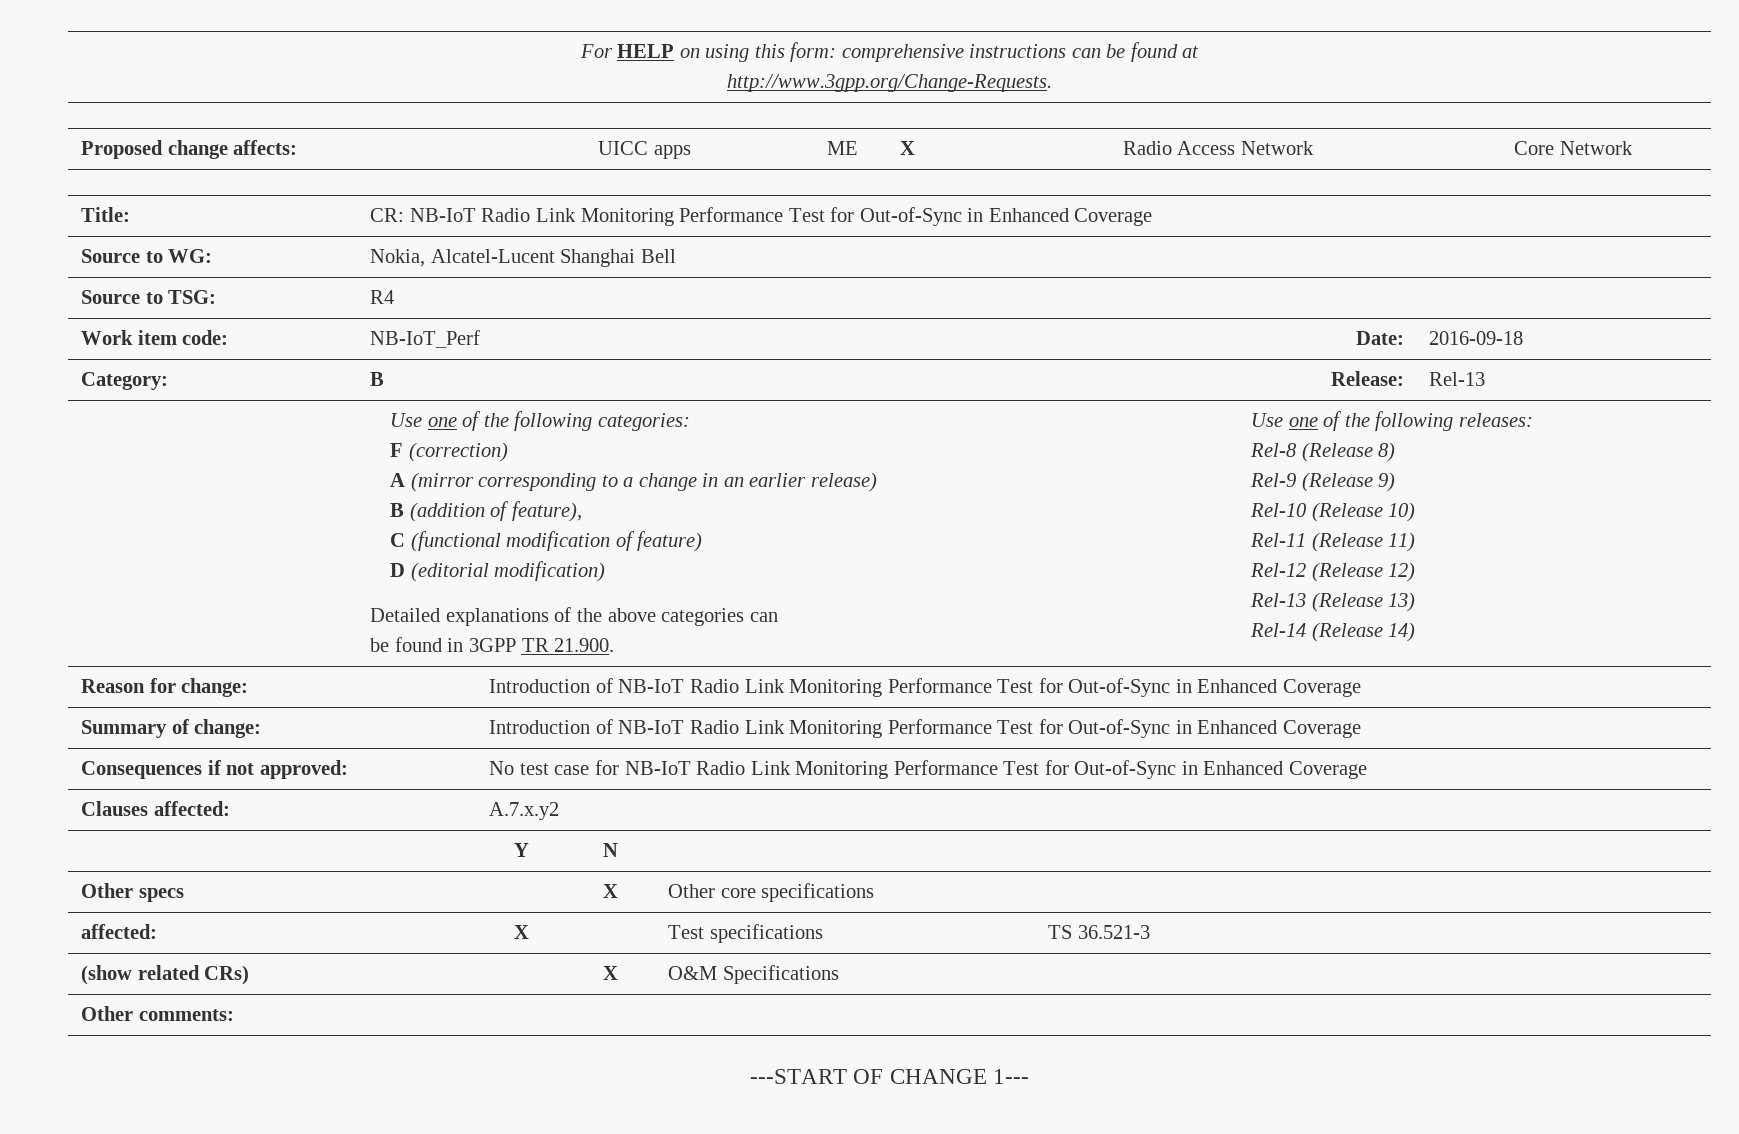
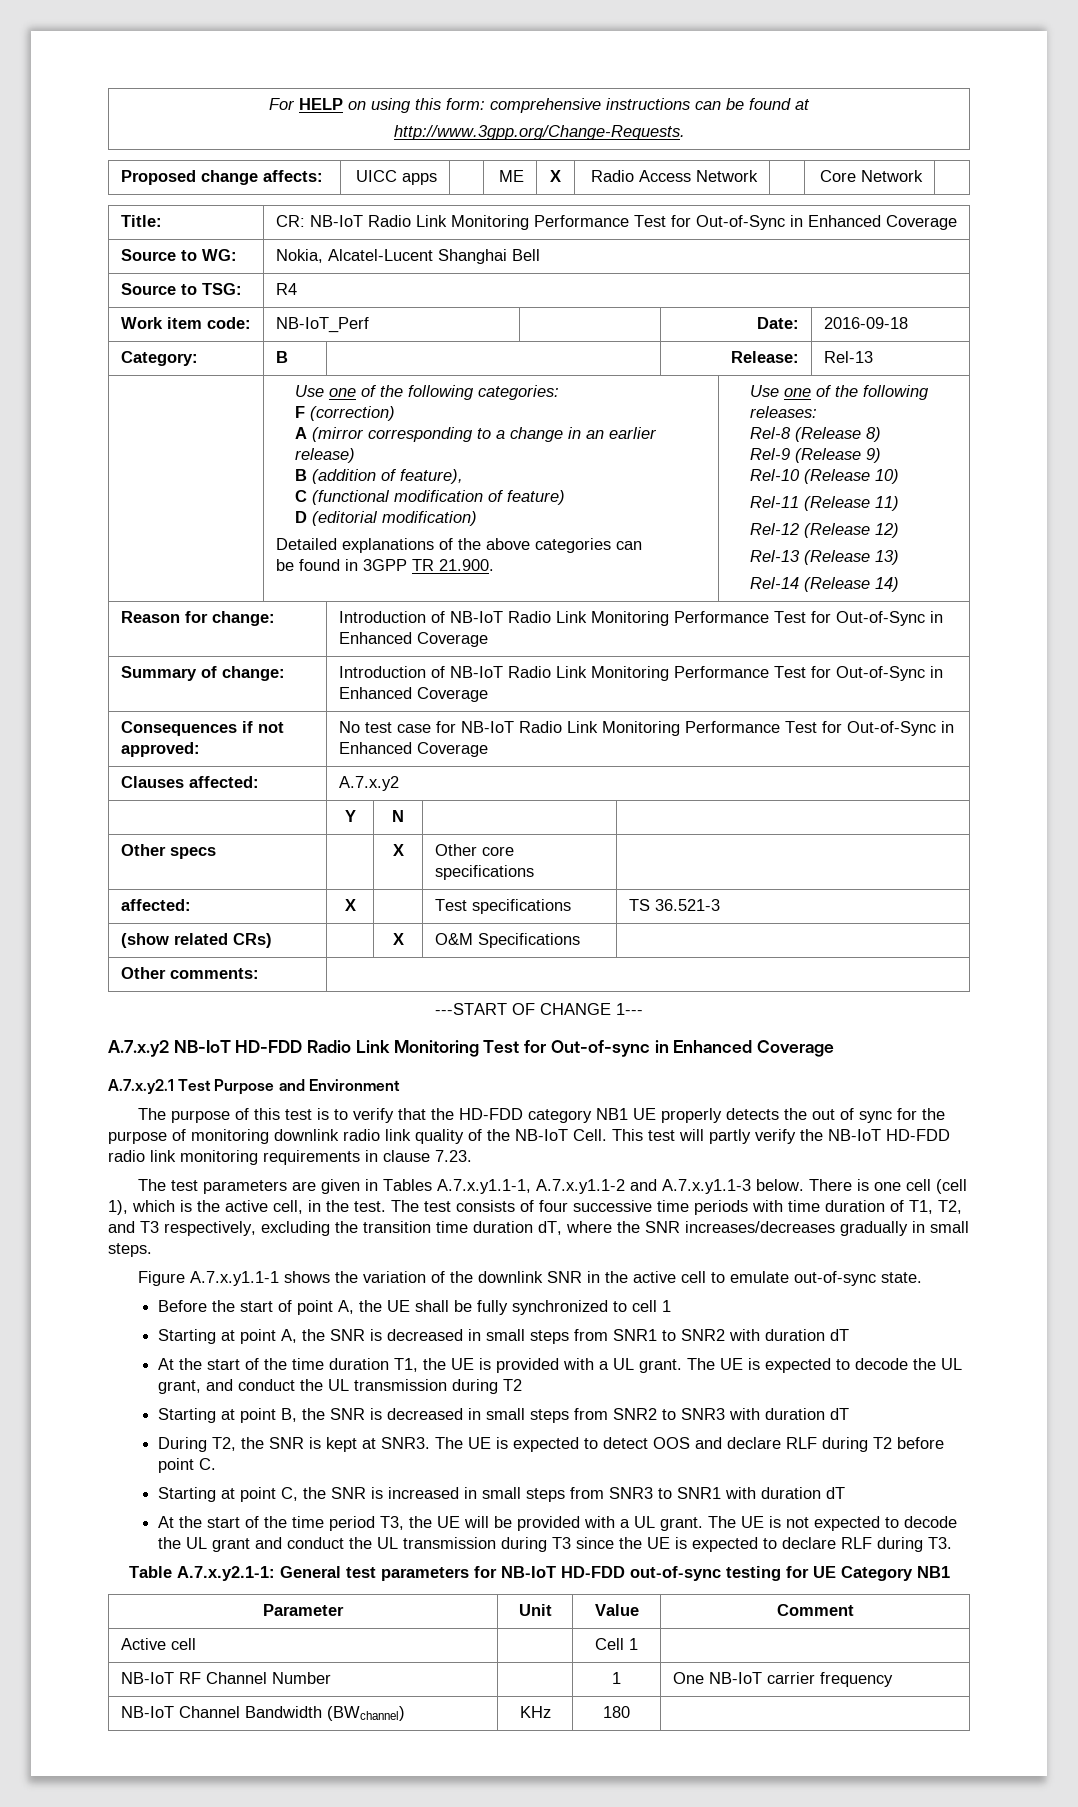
(1029, 1076) none -> [108,1040,834,1057] [108,1079,400,1095] [137,1108,945,1123] [108,1129,950,1144] [108,1150,472,1165] [137,1179,967,1194] [108,1200,962,1215] [108,1221,969,1236] [108,1243,152,1257] [137,1271,922,1286] [158,1300,672,1315] [158,1329,850,1344] [158,1358,963,1373] [158,1379,523,1394] [158,1408,850,1423] [158,1437,945,1452] [158,1458,217,1473] [158,1487,846,1502] [158,1516,958,1531] [158,1537,953,1552] [128,1566,950,1581] [263,1604,344,1616] [518,1604,552,1616] [594,1604,639,1616] [776,1604,854,1616] [120,1638,196,1650] [595,1638,638,1650] [120,1672,331,1684] [612,1672,621,1684] [672,1672,893,1687] [120,1706,405,1721] [519,1706,551,1718] [603,1706,630,1718] // A.7.x.y2 NB-IoT HD-FDD Radio Link Monitoring Test for Out-of-sync in Enhanced Coverage // A.7.x.y2.1 Test Purpose and Environment // The purpose of this test is to verify that the HD-FDD category NB1 UE properly detects the out of sync for the purpose of monitoring downlink radio link quality of the NB-IoT Cell. This test will partly verify the NB-IoT HD-FDD radio link monitoring requirements in clause 7.23. // The test parameters are given in Tables A.7.x.y1.1-1, A.7.x.y1.1-2 and A.7.x.y1.1-3 below. There is one cell (cell 1), which is the active cell, in the test. The test consists of four successive time periods with time duration of T1, T2, and T3 respectively, excluding the transition time duration dT, where the SNR increases/decreases gradually in small steps. // Figure A.7.x.y1.1-1 shows the variation of the downlink SNR in the active cell to emulate out-of-sync state. // Before the start of point A, the UE shall be fully synchronized to cell 1 // Starting at point A, the SNR is decreased in small steps from SNR1 to SNR2 with duration dT // At the start of the time duration T1, the UE is provided with a UL grant. The UE is expected to decode the UL grant, and conduct the UL transmission during T2 // Starting at point B, the SNR is decreased in small steps from SNR2 to SNR3 with duration dT // During T2, the SNR is kept at SNR3. The UE is expected to detect OOS and declare RLF during T2 before point C. // Starting at point C, the SNR is increased in small steps from SNR3 to SNR1 with duration dT // At the start of the time period T3, the UE will be provided with a UL grant. The UE is not expected to decode the UL grant and conduct the UL transmission during T3 since the UE is expected to declare RLF during T3. // Table A.7.x.y2.1-1: General test parameters for NB-IoT HD-FDD out-of-sync testing for UE Category NB1 // Parameter | Unit | Value | Comment // Active cell | | Cell 1 | // NB-IoT RF Channel Number | | 1 | One NB-IoT carrier frequency // NB-IoT Channel Bandwidth (BWchannel) | KHz | 180 |

